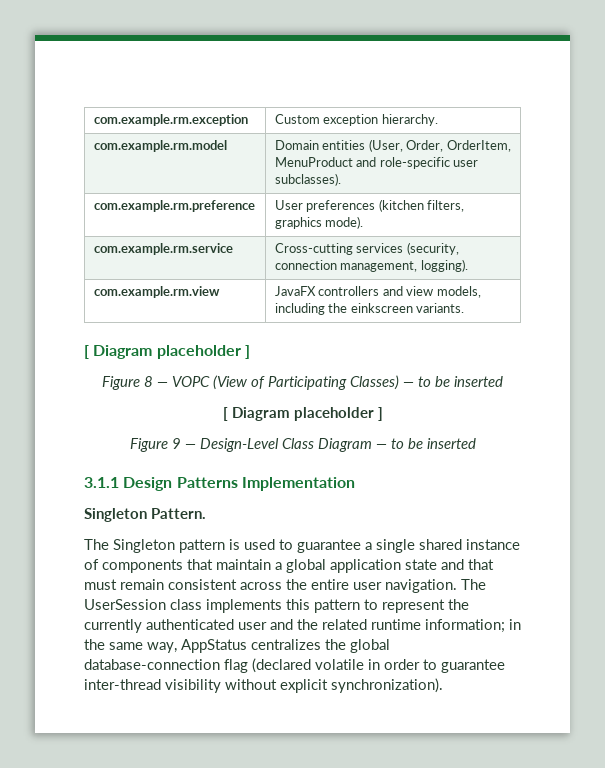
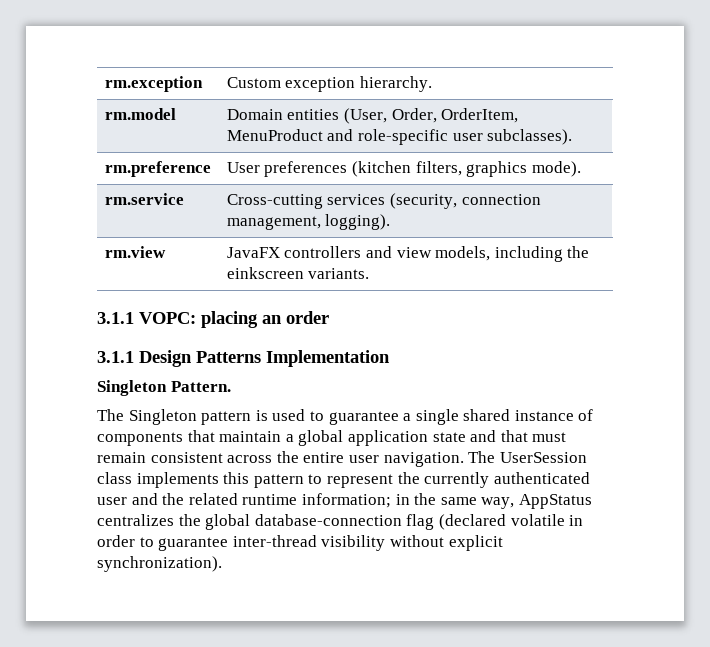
[93,114,248,126] com.example.rm.exception -> [104,76,203,92] rm.exception
[93,140,227,152] com.example.rm.model -> [104,108,176,120] rm.model
[93,200,255,212] com.example.rm.preference -> [104,161,211,177] rm.preference
[93,243,233,255] com.example.rm.service -> [104,193,184,205] rm.service
[93,286,220,298] com.example.rm.view -> [104,246,166,258] rm.view
[84,345,250,359] [102,375,503,390] [222,407,383,421] [129,438,476,452] [ Diagram placeholder ] // Figure 8 — VOPC (View of Participating Classes) — to be inserted // [ Diagram placeholder ] // Figure 9 — Design-Level Class Diagram — to be inserted -> [97,311,329,328] 3.1.1 VOPC: placing an order

